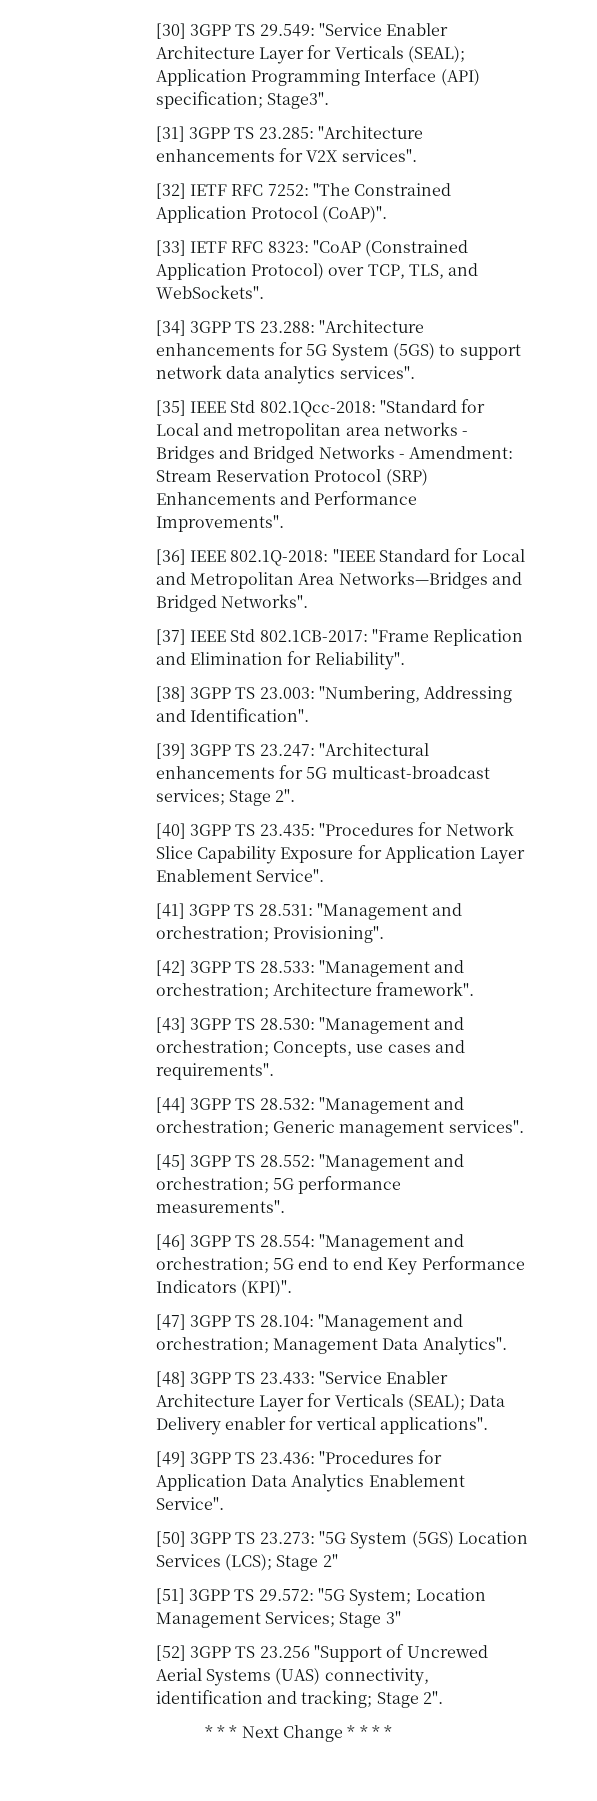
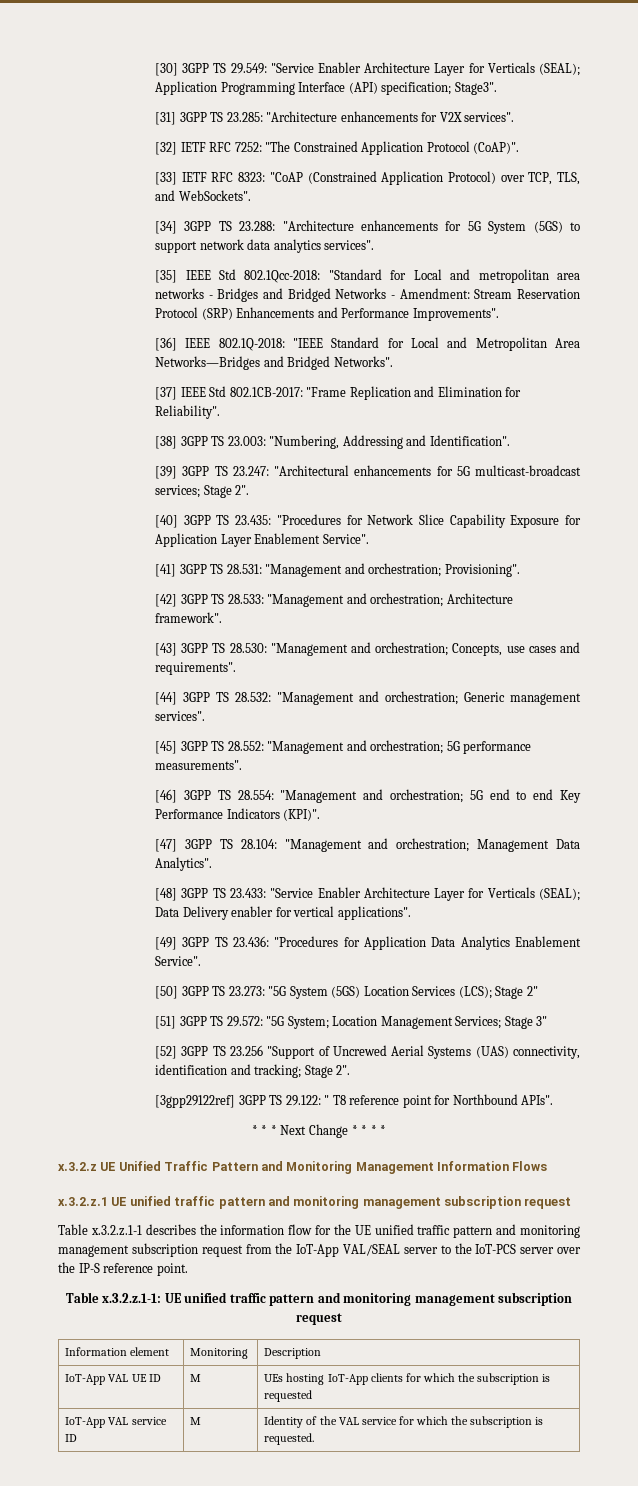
(444, 1697) none -> [155,1094,554,1108] // [3gpp29122ref] 3GPP TS 29.122: " T8 reference point for Northbound APIs".
(393, 1731) none -> [58,1161,548,1174] [58,1196,572,1209] [58,1224,581,1238] [58,1243,581,1257] [58,1262,188,1276] [65,1292,573,1306] [296,1313,342,1325] [65,1347,170,1356] [190,1348,249,1359] [264,1348,322,1359] [65,1374,161,1385] [190,1374,202,1382] [264,1373,551,1385] [264,1390,313,1402] [65,1417,167,1428] [65,1434,78,1442] [190,1417,202,1425] [264,1416,544,1428] [264,1433,315,1445] // x.3.2.z UE Unified Traffic Pattern and Monitoring Management Information Flows // x.3.2.z.1 UE unified traffic pattern and monitoring management subscription request // Table x.3.2.z.1-1 describes the information flow for the UE unified traffic pattern and monitoring management subscription request from the IoT-App VAL/SEAL server to the IoT-PCS server over the IP-S reference point. // Table x.3.2.z.1-1: UE unified traffic pattern and monitoring management subscription request // Information element | Monitoring | Description // IoT-App VAL UE ID | M | UEs hosting IoT-App clients for which the subscription is requested // IoT-App VAL service ID | M | Identity of the VAL service for which the subscription is requested.

